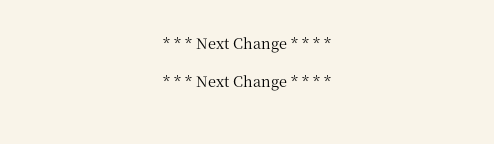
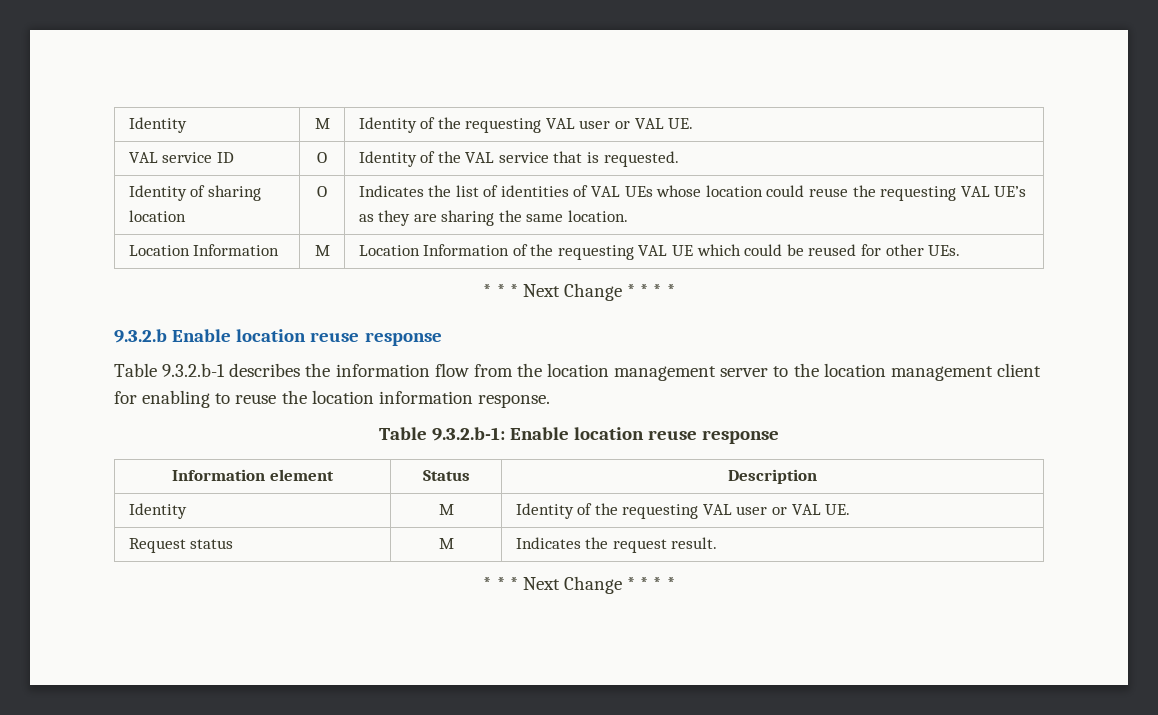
[163,37,331,53] * * * Next Change * * * * -> [128,117,187,133] [314,118,330,129] [358,117,694,133] [128,152,234,163] [317,152,327,163] [358,151,679,167] [128,185,261,201] [128,210,186,222] [317,186,327,197] [358,185,1027,201] [358,210,629,226] [128,244,280,256] [314,245,330,256] [358,244,961,260] [483,283,675,301] [114,329,442,346] [114,363,1041,381] [114,390,550,408] [378,427,780,444] [172,469,334,481] [422,470,470,481] [728,469,817,484] [128,503,187,519] [438,504,454,515] [515,503,851,519] [128,538,234,553] [438,538,454,549] [515,537,718,553] Identity | M | Identity of the requesting VAL user or VAL UE. // VAL service ID | O | Identity of the VAL service that is requested. // Identity of sharing location | O | Indicates the list of identities of VAL UEs whose location could reuse the requesting VAL UE’s as they are sharing the same location. // Location Information | M | Location Information of the requesting VAL UE which could be reused for other UEs. // * * * Next Change * * * * // 9.3.2.b Enable location reuse response // Table 9.3.2.b-1 describes the information flow from the location management server to the location management client for enabling to reuse the location information response. // Table 9.3.2.b-1: Enable location reuse response // Information element | Status | Description // Identity | M | Identity of the requesting VAL user or VAL UE. // Request status | M | Indicates the request result.

